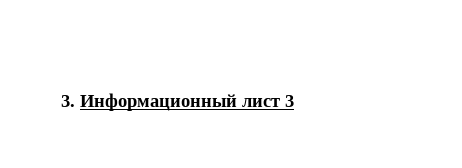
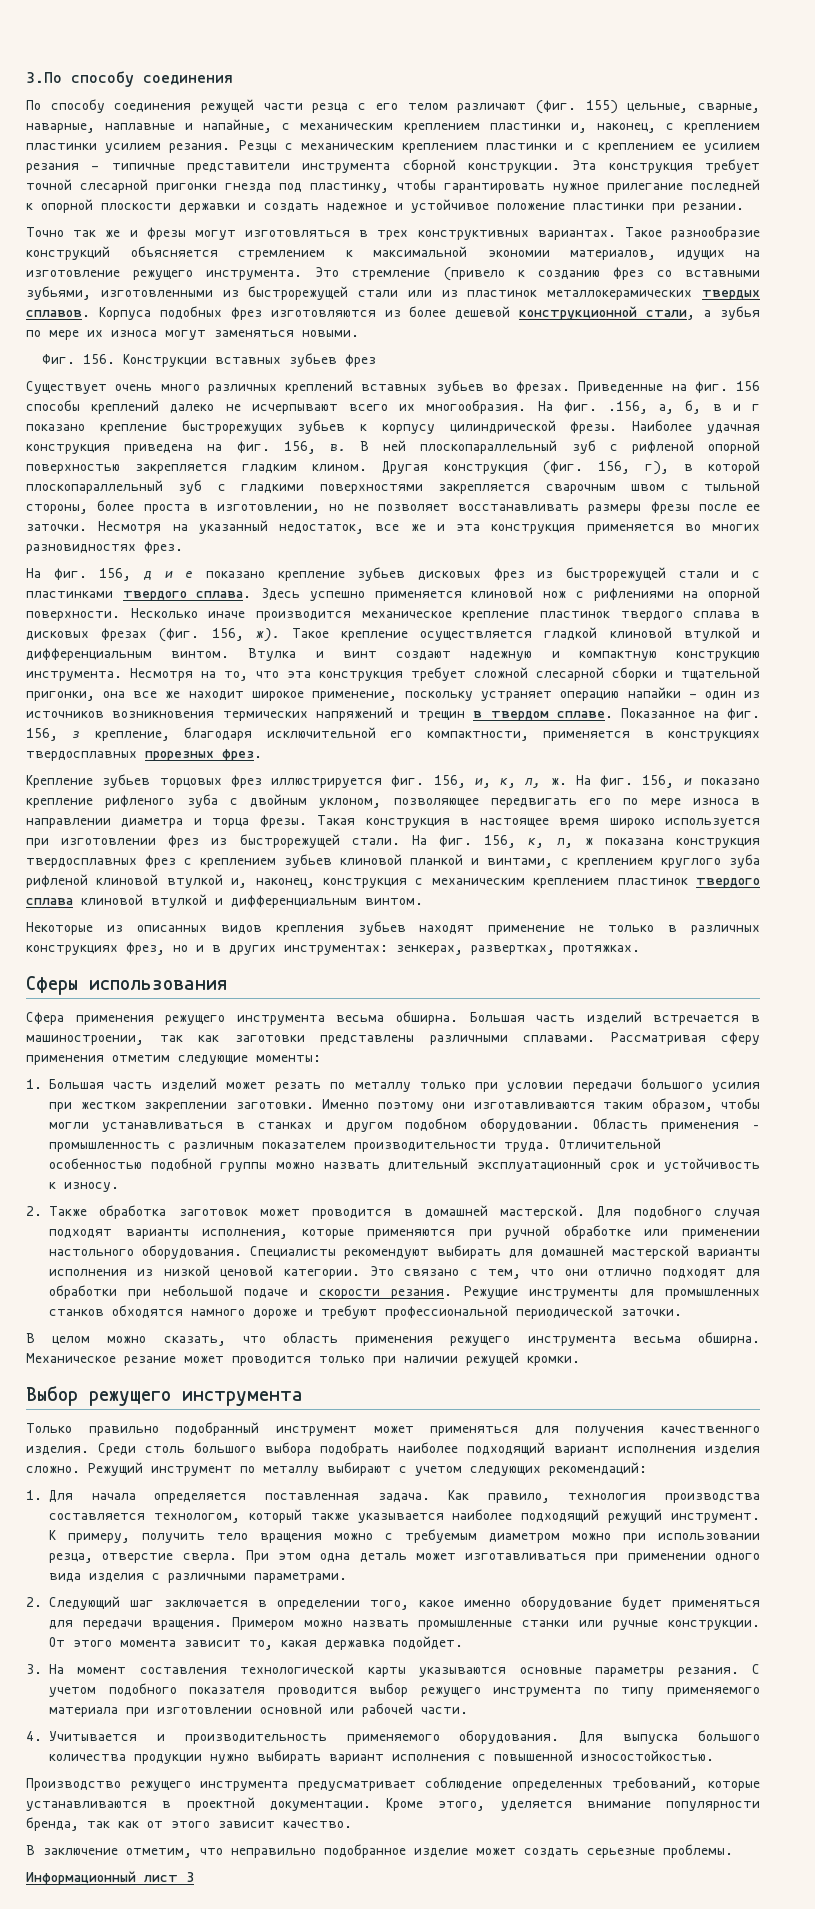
[61,95,75,107] 3. -> [26,71,233,87] [26,99,760,114] [26,119,760,133] [26,140,760,153] [26,159,761,173] [26,179,760,193] [26,199,744,213] [26,226,760,240] [26,246,760,260] [26,267,761,281] [26,286,760,300] [26,306,760,320] [26,330,359,340] [42,353,377,367] [26,380,760,394] [26,400,761,414] [26,420,761,434] [26,440,760,454] [26,460,761,475] [26,480,761,494] [26,500,760,514] [26,520,760,534] [26,541,183,554] [26,567,760,581] [26,587,761,601] [26,608,760,621] [26,627,760,642] [26,648,760,661] [26,667,760,681] [26,687,761,701] [26,707,761,721] [26,727,761,741] [26,749,262,761] [26,774,760,788] [26,794,760,808] [26,815,761,828] [26,834,760,848] [26,854,760,868] [26,874,760,888] [26,894,423,908] [26,921,760,935] [26,942,640,955] [26,976,227,995] [26,1011,761,1025] [26,1032,760,1045] [26,1055,321,1065] [26,1078,760,1092] [49,1098,760,1112] [49,1118,760,1132] [49,1138,661,1152] [49,1158,760,1172] [49,1182,119,1192] [26,1205,760,1219] [49,1225,760,1239] [49,1245,760,1259] [49,1265,760,1279] [49,1285,760,1299] [49,1305,682,1319] [26,1332,760,1346] [26,1352,580,1366] [26,1385,303,1406] [26,1422,760,1436] [26,1442,760,1456] [26,1462,647,1476] [26,1490,760,1503] [49,1509,760,1523] [49,1529,760,1543] [49,1550,760,1563] [49,1573,347,1583] [26,1596,760,1610] [49,1617,760,1630] [49,1636,463,1650] [26,1663,761,1677] [49,1683,760,1697] [49,1703,468,1717] [26,1730,760,1744] [49,1750,714,1764] [26,1777,760,1791] [26,1797,760,1811] [26,1817,352,1831] [26,1844,733,1858] 3.По способу соединения // По способу соединения режущей части резца с его телом различают (фиг. 155) цельные, сварные, наварные, наплавные и напайные, с механическим креплением пластинки и, наконец, с креплением пластинки усилием резания. Резцы с механическим креплением пластинки и с креплением ее усилием резания - типичные представители инструмента сборной конструкции. Эта конструкция требует точной слесарной пригонки гнезда под пластинку, чтобы гарантировать нужное прилегание последней к опорной плоскости державки и создать надежное и устойчивое положение пластинки при резании. // Точно так же и фрезы могут изготовляться в трех конструктивных вариантах. Такое разнообразие конструкций объясняется стремлением к максимальной экономии материалов, идущих на изготовление режущего инструмента. Это стремление (привело к созданию фрез со вставными зубьями, изготовленными из быстрорежущей стали или из пластинок металлокерамических твердых сплавов. Корпуса подобных фрез изготовляются из более дешевой конструкционной стали, а зубья по мере их износа могут заменяться новыми. // Фиг. 156. Конструкции вставных зубьев фрез // Существует очень много различных креплений вставных зубьев во фрезах. Приведенные на фиг. 156 способы креплений далеко не исчерпывают всего их многообразия. На фиг. .156, а, б, в и г показано крепление быстрорежущих зубьев к корпусу цилиндрической фрезы. Наиболее удачная конструкция приведена на фиг. 156, в. В ней плоскопараллельный зуб с рифленой опорной поверхностью закрепляется гладким клином. Другая конструкция (фиг. 156, г), в которой плоскопараллельный зуб с гладкими поверхностями закрепляется сварочным швом с тыльной стороны, более проста в изготовлении, но не позволяет восстанавливать размеры фрезы после ее заточки. Несмотря на указанный недостаток, все же и эта конструкция применяется во многих разновидностях фрез. // На фиг. 156, д и е показано крепление зубьев дисковых фрез из быстрорежущей стали и с пластинками твердого сплава. Здесь успешно применяется клиновой нож с рифлениями на опорной поверхности. Несколько иначе производится механическое крепление пластинок твердого сплава в дисковых фрезах (фиг. 156, ж). Такое крепление осуществляется гладкой клиновой втулкой и дифференциальным винтом. Втулка и винт создают надежную и компактную конструкцию инструмента. Несмотря на то, что эта конструкция требует сложной слесарной сборки и тщательной пригонки, она все же находит широкое применение, поскольку устраняет операцию напайки - один из источников возникновения термических напряжений и трещин в твердом сплаве. Показанное на фиг. 156, з крепление, благодаря исключительной его компактности, применяется в конструкциях твердосплавных прорезных фрез. // Крепление зубьев торцовых фрез иллюстрируется фиг. 156, и, к, л, ж. На фиг. 156, и показано крепление рифленого зуба с двойным уклоном, позволяющее передвигать его по мере износа в направлении диаметра и торца фрезы. Такая конструкция в настоящее время широко используется при изготовлении фрез из быстрорежущей стали. На фиг. 156, к, л, ж показана конструкция твердосплавных фрез с креплением зубьев клиновой планкой и винтами, с креплением круглого зуба рифленой клиновой втулкой и, наконец, конструкция с механическим креплением пластинок твердого сплава клиновой втулкой и дифференциальным винтом. // Некоторые из описанных видов крепления зубьев находят применение не только в различных конструкциях фрез, но и в других инструментах: зенкерах, развертках, протяжках. // Сферы использования // Сфера применения режущего инструмента весьма обширна. Большая часть изделий встречается в машиностроении, так как заготовки представлены различными сплавами. Рассматривая сферу применения отметим следующие моменты: // 1. Большая часть изделий может резать по металлу только при условии передачи большого усилия при жестком закреплении заготовки. Именно поэтому они изготавливаются таким образом, чтобы могли устанавливаться в станках и другом подобном оборудовании. Область применения – промышленность с различным показателем производительности труда. Отличительной особенностью подобной группы можно назвать длительный эксплуатационный срок и устойчивость к износу. // 2. Также обработка заготовок может проводится в домашней мастерской. Для подобного случая подходят варианты исполнения, которые применяются при ручной обработке или применении настольного оборудования. Специалисты рекомендуют выбирать для домашней мастерской варианты исполнения из низкой ценовой категории. Это связано с тем, что они отлично подходят для обработки при небольшой подаче и скорости резания. Режущие инструменты для промышленных станков обходятся намного дороже и требуют профессиональной периодической заточки. // В целом можно сказать, что область применения режущего инструмента весьма обширна. Механическое резание может проводится только при наличии режущей кромки. // Выбор режущего инструмента // Только правильно подобранный инструмент может применяться для получения качественного изделия. Среди столь большого выбора подобрать наиболее подходящий вариант исполнения изделия сложно. Режущий инструмент по металлу выбирают с учетом следующих рекомендаций: // 1. Для начала определяется поставленная задача. Как правило, технология производства составляется технологом, который также указывается наиболее подходящий режущий инструмент. К примеру, получить тело вращения можно с требуемым диаметром можно при использовании резца, отверстие сверла. При этом одна деталь может изготавливаться при применении одного вида изделия с различными параметрами. // 2. Следующий шаг заключается в определении того, какое именно оборудование будет применяться для передачи вращения. Примером можно назвать промышленные станки или ручные конструкции. От этого момента зависит то, какая державка подойдет. // 3. На момент составления технологической карты указываются основные параметры резания. С учетом подобного показателя проводится выбор режущего инструмента по типу применяемого материала при изготовлении основной или рабочей части. // 4. Учитывается и производительность применяемого оборудования. Для выпуска большого количества продукции нужно выбирать вариант исполнения с повышенной износостойкостью. // Производство режущего инструмента предусматривает соблюдение определенных требований, которые устанавливаются в проектной документации. Кроме этого, уделяется внимание популярности бренда, так как от этого зависит качество. // В заключение отметим, что неправильно подобранное изделие может создать серьезные проблемы. //

